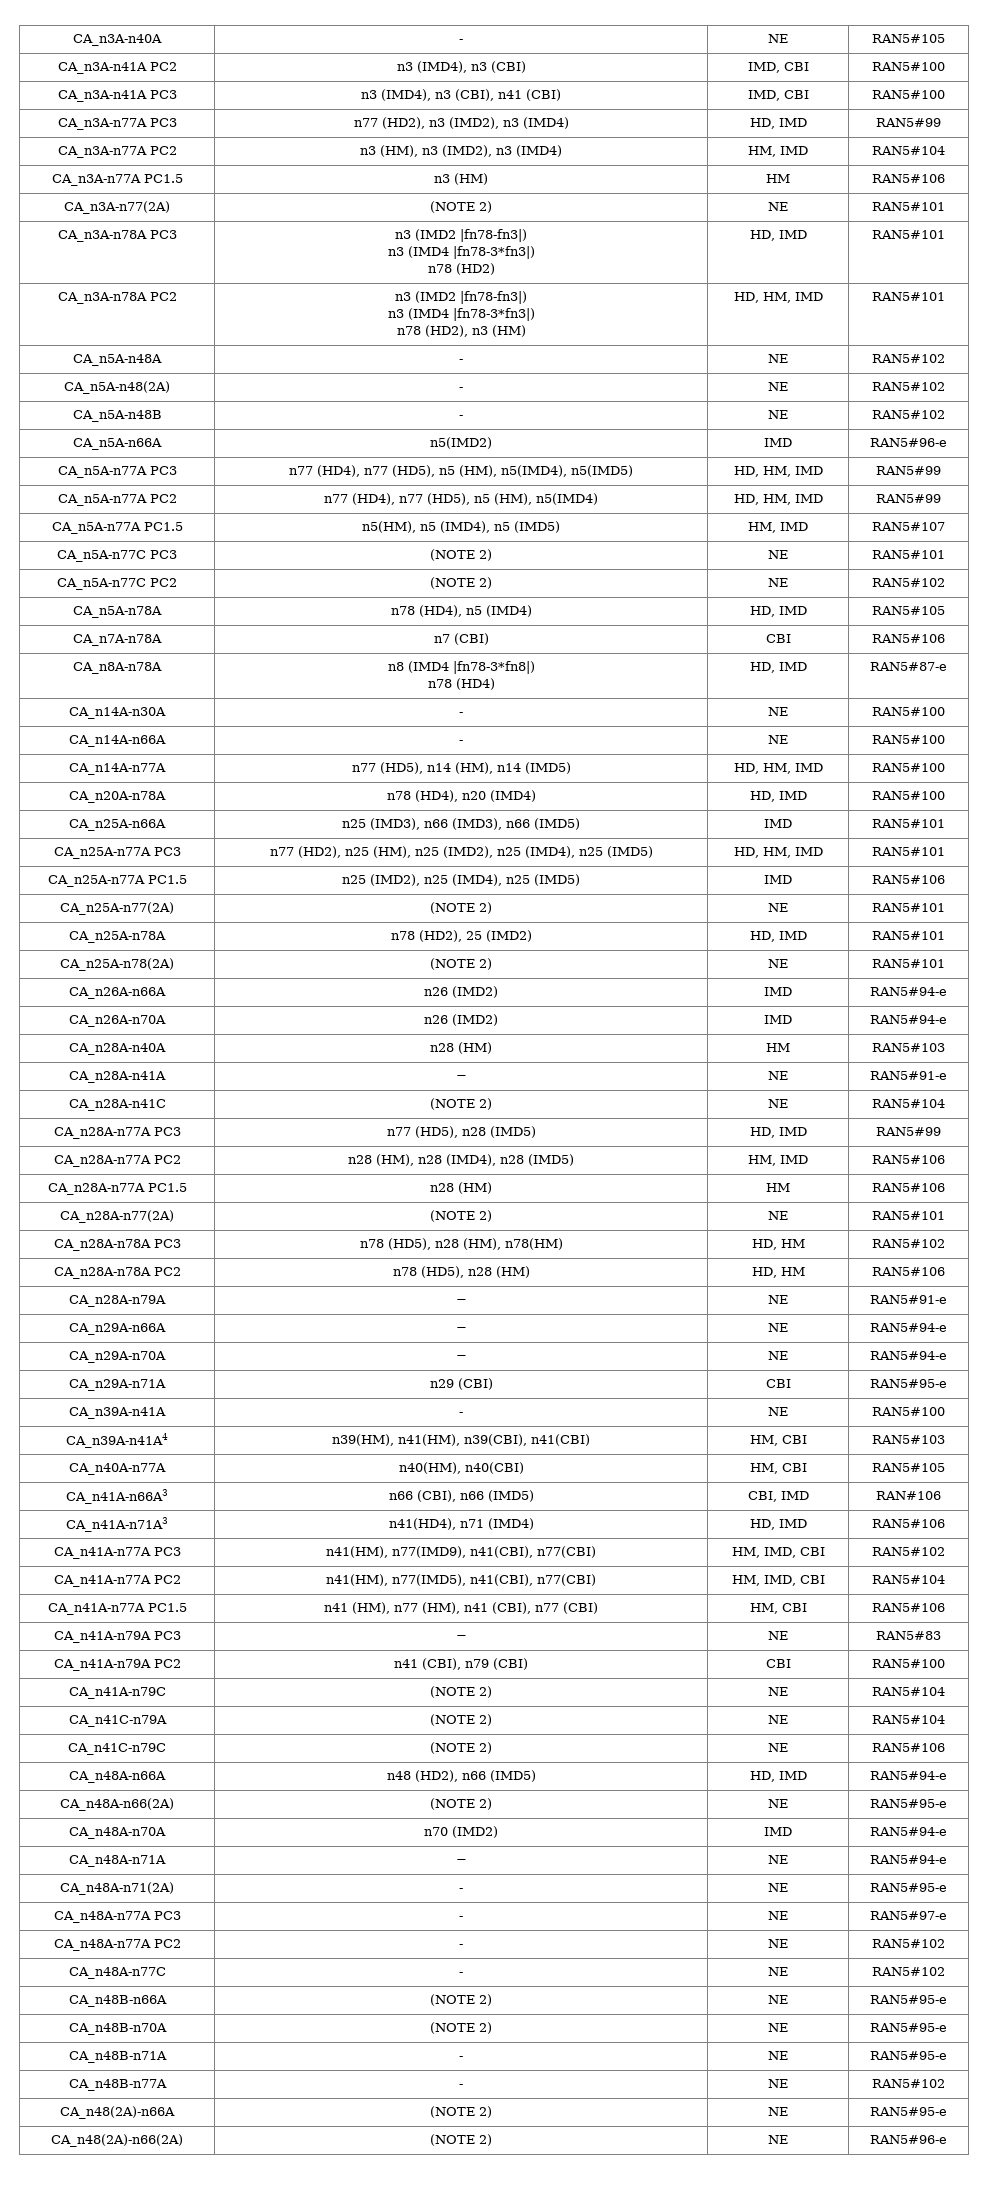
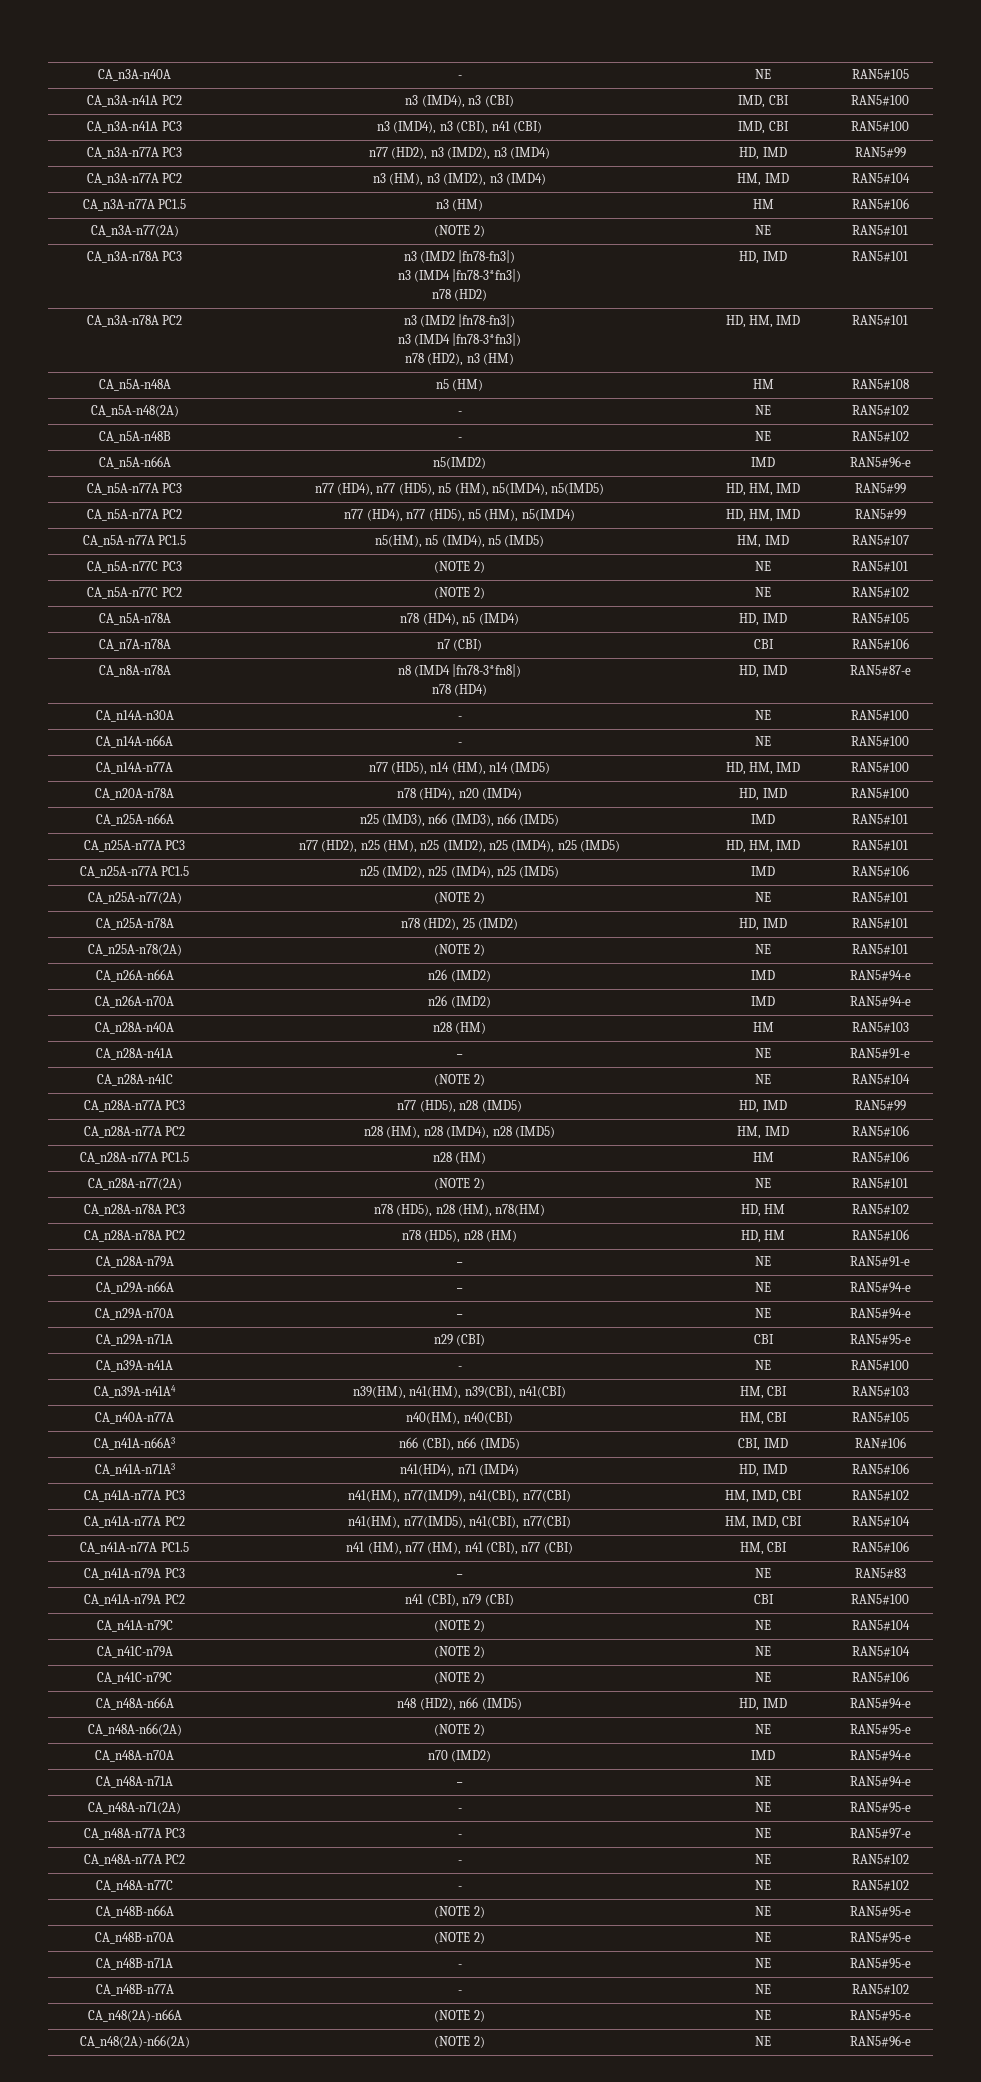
[459,359,463,363] [768,354,788,363] [872,354,945,363] - | NE | RAN5#102 -> [435,379,484,391] [752,379,774,389] [851,379,909,390] n5 (HM) | HM | RAN5#108

